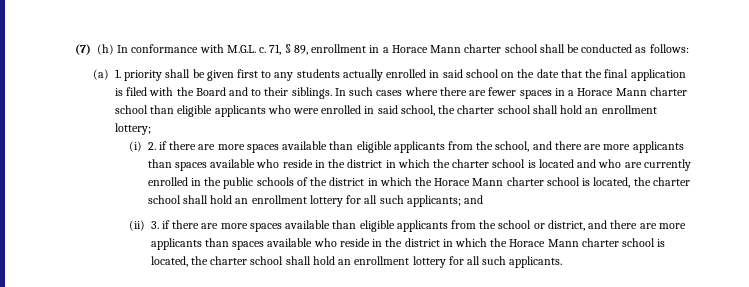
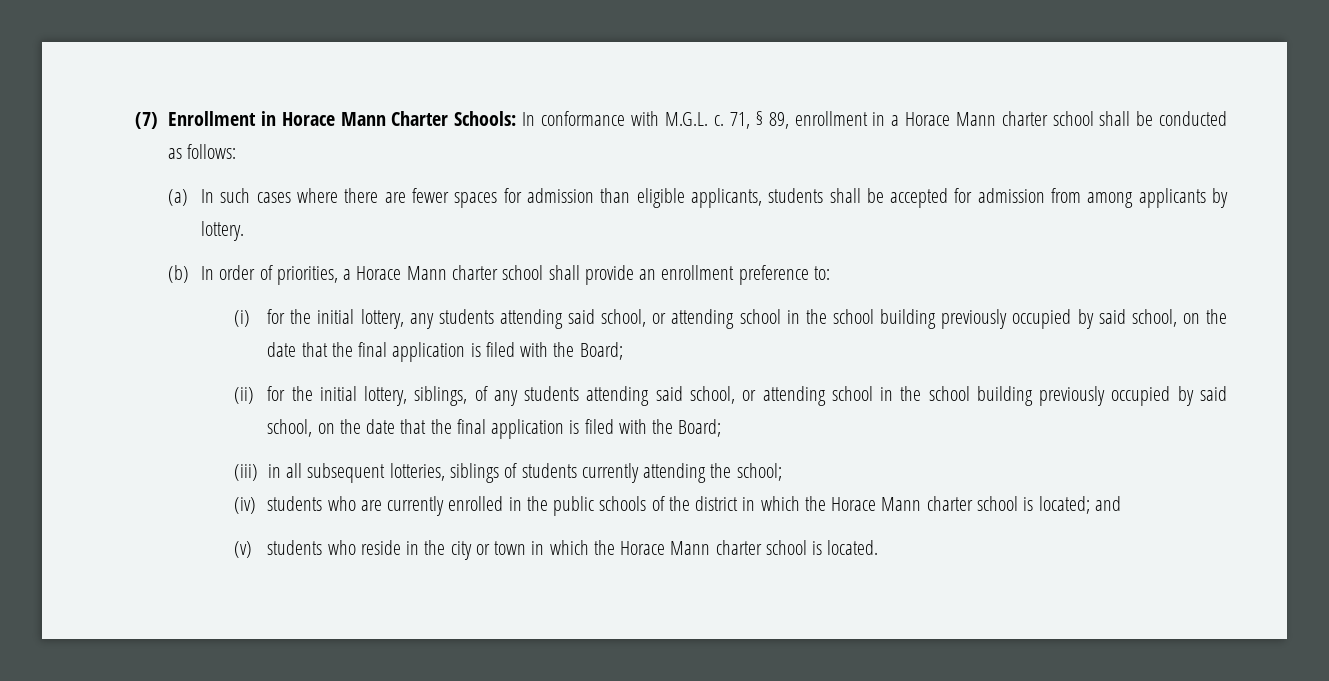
[96,44,114,55] (h) -> [168,111,517,126] Enrollment in Horace Mann Charter Schools:
[114,69,499,81] 1. priority shall be given first to any students actually enrolled in said school -> [201,188,1228,208] [201,221,245,241] [168,265,830,285] [234,309,1177,329] In such cases where there are fewer spaces for admission than eligible applicants, students shall be accepted for admission from among applicants by lottery. // (b) In order of priorities, a Horace Mann charter school shall provide an enrollment preference to: // (i) for the initial lottery, any students attending said school, or attending school in the school building previously occupied by said school,
[195,87,687,99] [114,105,657,117] [114,123,151,135] [128,141,684,153] [147,159,597,171] Board and to their siblings. In such cases where there are fewer spaces in a Horace Mann charter school than eligible applicants who were enrolled in said school, the charter school shall hold an enrollment lottery; // (i) 2. if there are more spaces available than eligible applicants from the school, and there are more applicants than spaces available who reside in the district in which the charter school is located and -> [579,342,623,360] [234,386,1227,406] [267,419,722,439] [234,463,782,483] [234,496,323,514] Board; // (ii) for the initial lottery, siblings, of any students attending said school, or attending school in the school building previously occupied by said school, on the date that the final application is filed with the Board; // (iii) in all subsequent lotteries, siblings of students currently attending the school; // (iv) students
[593,177,690,188] [147,195,483,207] [128,220,686,232] [150,238,666,250] [150,256,563,268] located, the charter school shall hold an enrollment lottery for all such applicants; and // (ii) 3. if there are more spaces available than eligible applicants from the school or district, and there are more applicants than spaces available who reside in the district in which the Horace Mann charter school is located, the charter school shall hold an enrollment lottery for all such applicants. -> [1038,496,1121,514] [234,540,879,560] located; and // (v) students who reside in the city or town in which the Horace Mann charter school is located.

